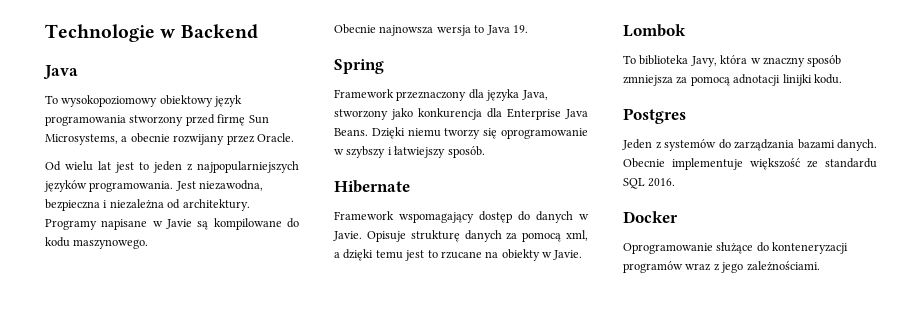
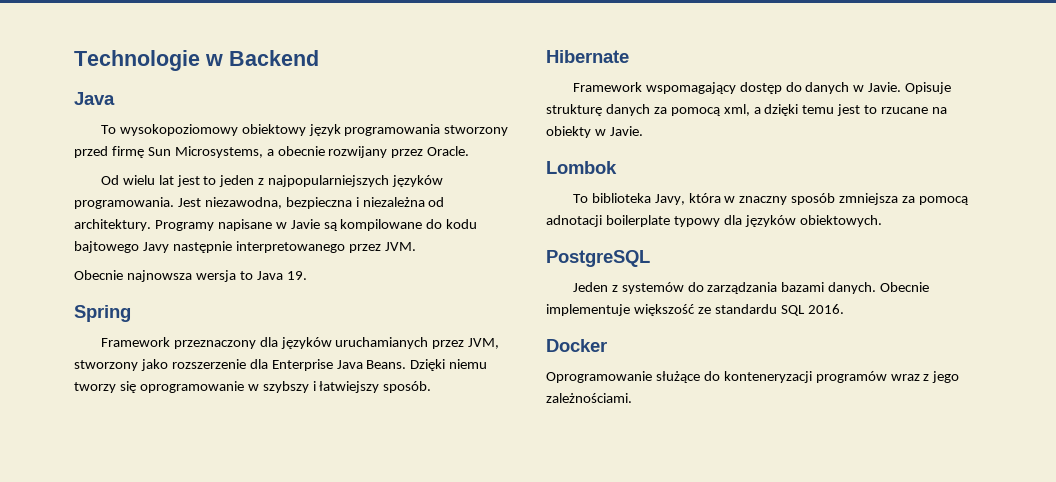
[73,239,149,249] maszynowego. -> [74,241,416,253] bajtowego Javy następnie interpretowanego przez JVM.
[486,89,548,101] języka Java, -> [280,337,500,349] języków uruchamianych przez JVM,
[418,108,482,120] konkurencja -> [171,359,246,369] rozszerzenie
[782,74,842,86] [623,108,686,124] linijki kodu. // Postgres -> [605,215,882,227] [546,250,650,267] boilerplate typowy dla języków obiektowych. // PostgreSQL

